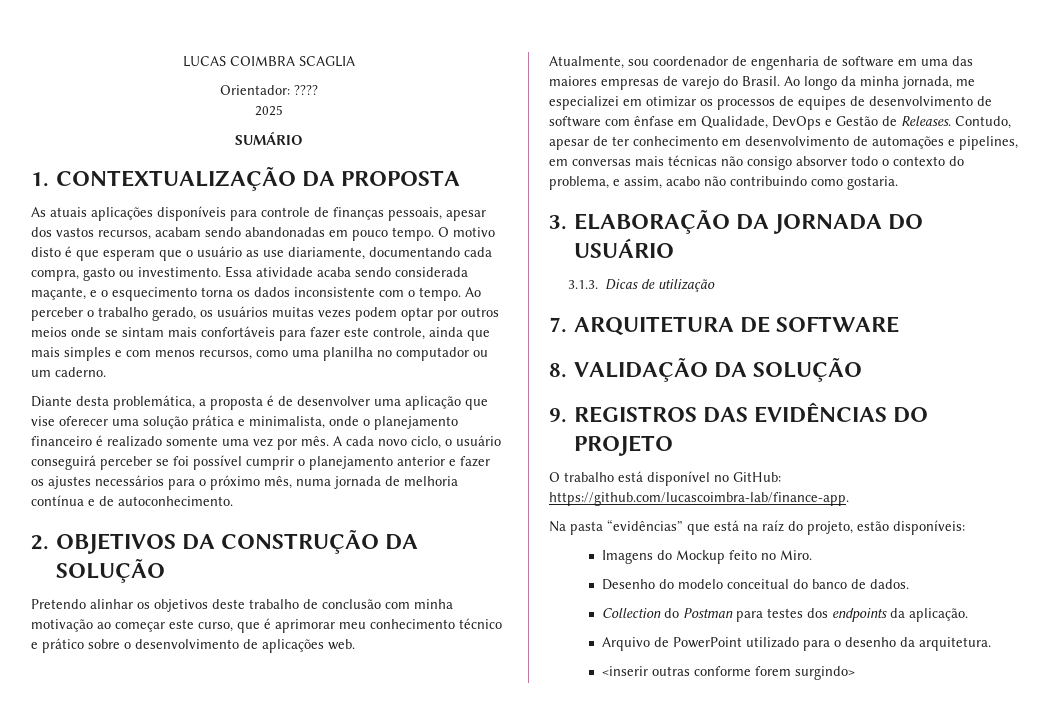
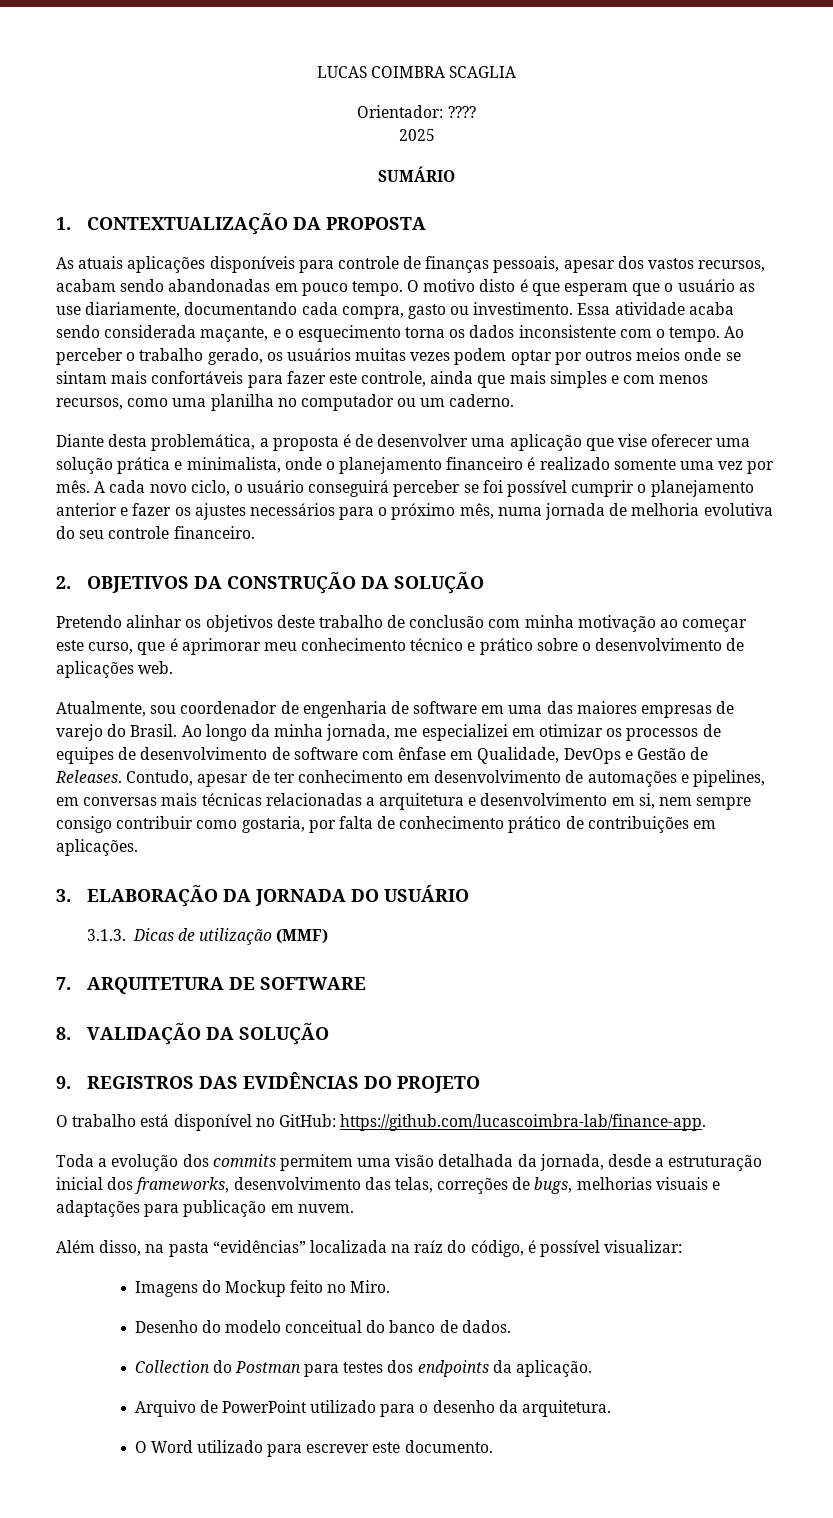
[31,495,233,506] contínua e de autoconhecimento. -> [703,503,773,516] [56,526,255,539] evolutiva do seu controle financeiro.
[721,156,964,170] [549,176,898,190] não consigo absorver todo o contexto do problema, e assim, acabo não contribuindo como gostaria. -> [265,793,752,810] [56,816,717,833] [56,839,138,856] relacionadas a arquitetura e desenvolvimento em si, nem sempre consigo contribuir como gostaria, por falta de conhecimento prático de contribuições em aplicações.
(715, 285) none -> [276,929,329,944] (MMF)
[549,519,965,535] Na pasta “evidências” que está na raíz do projeto, estão disponíveis: -> [56,1154,763,1171] [56,1177,721,1194] [56,1200,354,1217] [56,1240,683,1257] Toda a evolução dos commits permitem uma visão detalhada da jornada, desde a estruturação inicial dos frameworks, desenvolvimento das telas, correções de bugs, melhorias visuais e adaptações para publicação em nuvem. // Além disso, na pasta “evidências” localizada na raíz do código, é possível visualizar:
[602,666,856,680] <inserir outras conforme forem surgindo> -> [134,1440,493,1457] O Word utilizado para escrever este documento.

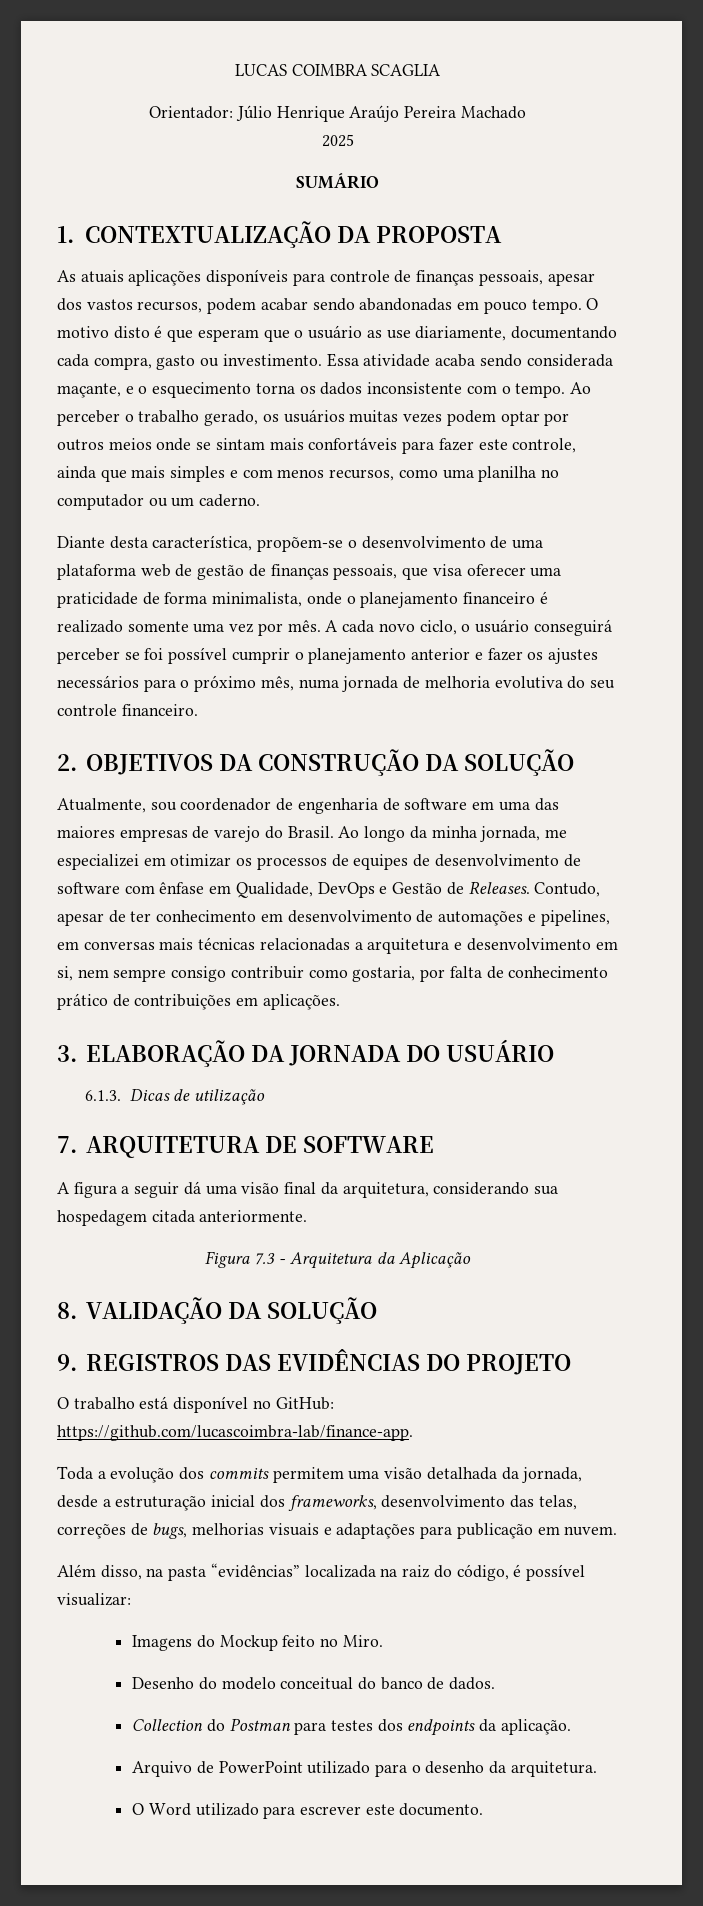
[447,106,476,118] ???? -> [235,105,526,122] Júlio Henrique Araújo Pereira Machado
[56,279,116,292] acabam -> [207,298,308,314] podem acabar
[151,434,751,451] [56,457,183,474] problemática, a proposta é de desenvolver uma aplicação que vise oferecer uma solução prática e -> [152,535,544,552] [57,564,562,580] [57,592,208,608] característica, propõem-se o desenvolvimento de uma plataforma web de gestão de finanças pessoais, que visa oferecer uma praticidade de forma
[56,615,748,632] [56,638,745,655] [56,661,174,678] // Pretendo alinhar os objetivos deste trabalho de conclusão com minha motivação ao começar este curso, que é aprimorar meu conhecimento técnico e prático sobre o desenvolvimento de aplicações web. -> (574, 762) none
[86,929,126,941] 3.1.3. -> [84,1090,121,1101] 6.1.3.
[276,929,329,944] (MMF) -> (266, 1097) none
(366, 983) none -> [57,1181,558,1198] [57,1210,308,1226] [204,1251,472,1269] // A figura a seguir dá uma visão final da arquitetura, considerando sua hospedagem citada anteriormente. // Figura 7.3 - Arquitetura da Aplicação
[414,1240,444,1253] raíz -> [402,1565,431,1578] raiz

